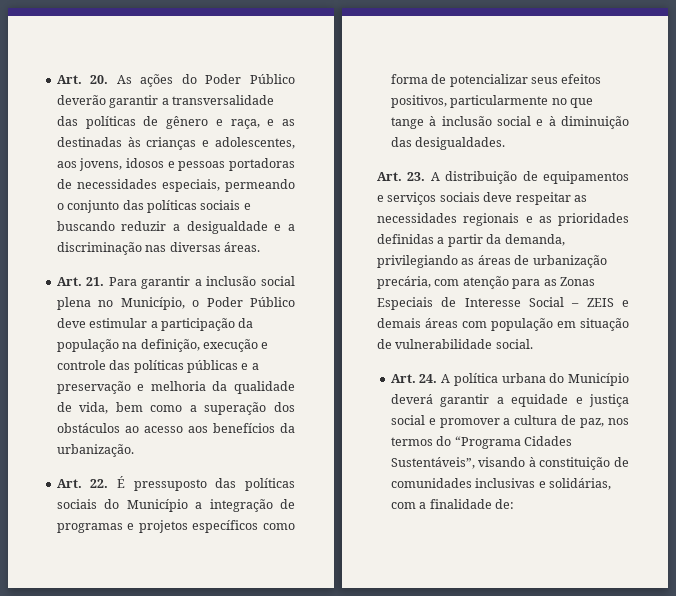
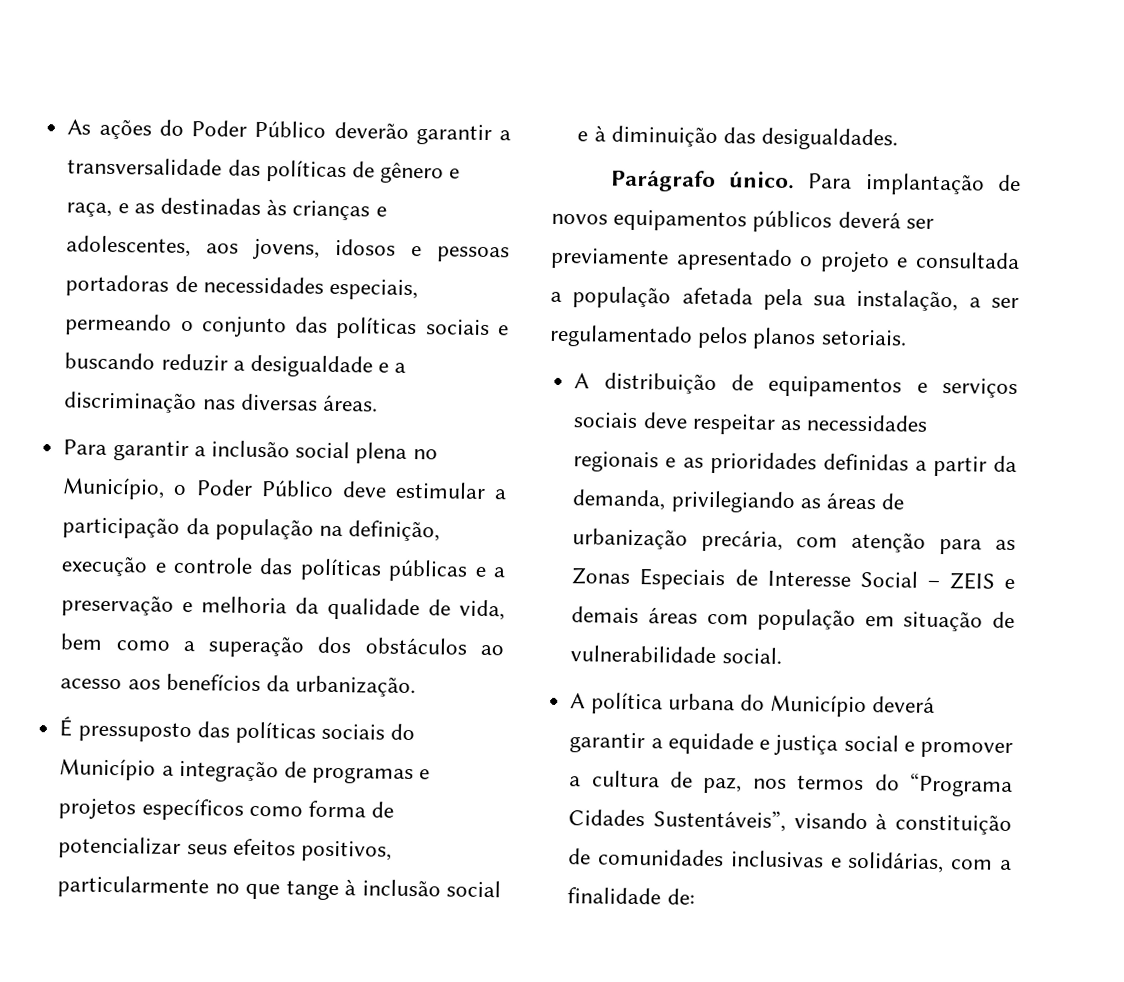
[56,75,109,84] Art. 20. -> (67, 127) none
[56,277,105,286] Art. 21. -> (378, 403) none
[56,479,109,488] Art. 22. -> (417, 686) none
[377,172,426,181] Art. 23. -> [609,169,1021,196] [551,209,934,233] [550,247,1020,273] [550,286,1019,312] [549,324,907,350] Parágrafo único. Para implantação de novos equipamentos públicos deverá ser previamente apresentado o projeto e consultada a população afetada pela sua instalação, a ser regulamentado pelos planos setoriais. //
[390,374,438,383] Art. 24. -> (782, 655) none

